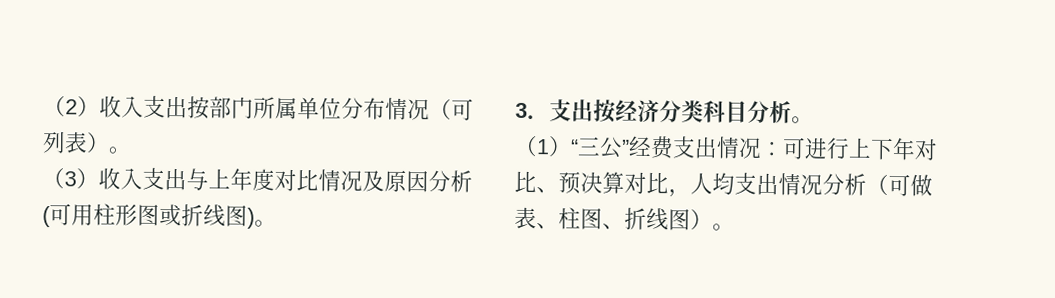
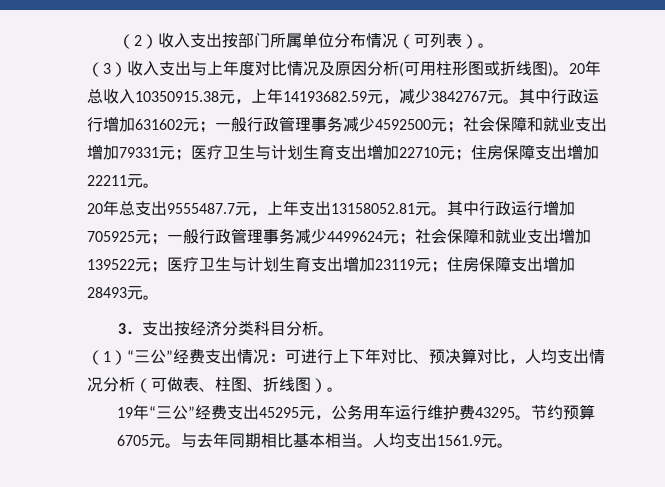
(277, 223) none -> [569,60,601,76] [87,88,599,104] [87,116,607,133] [87,144,599,161] [87,174,159,188] [87,200,575,216] [87,228,591,245] [87,256,575,273] [87,286,159,300] 20年总收入10350915.38元，上年14193682.59元，减少3842767元。其中行政运行增加631602元；一般行政管理事务减少4592500元；社会保障和就业支出增加79331元；医疗卫生与计划生育支出增加22710元；住房保障支出增加22211元。 // 20年总支出9555487.7元，上年支出13158052.81元。其中行政运行增加705925元；一般行政管理事务减少4499624元；社会保障和就业支出增加139522元；医疗卫生与计划生育支出增加23119元；住房保障支出增加28493元。
(735, 227) none -> [116,404,595,420] [116,432,513,448] // 19年“三公”经费支出45295元，公务用车运行维护费43295。节约预算6705元。与去年同期相比基本相当。人均支出1561.9元。

